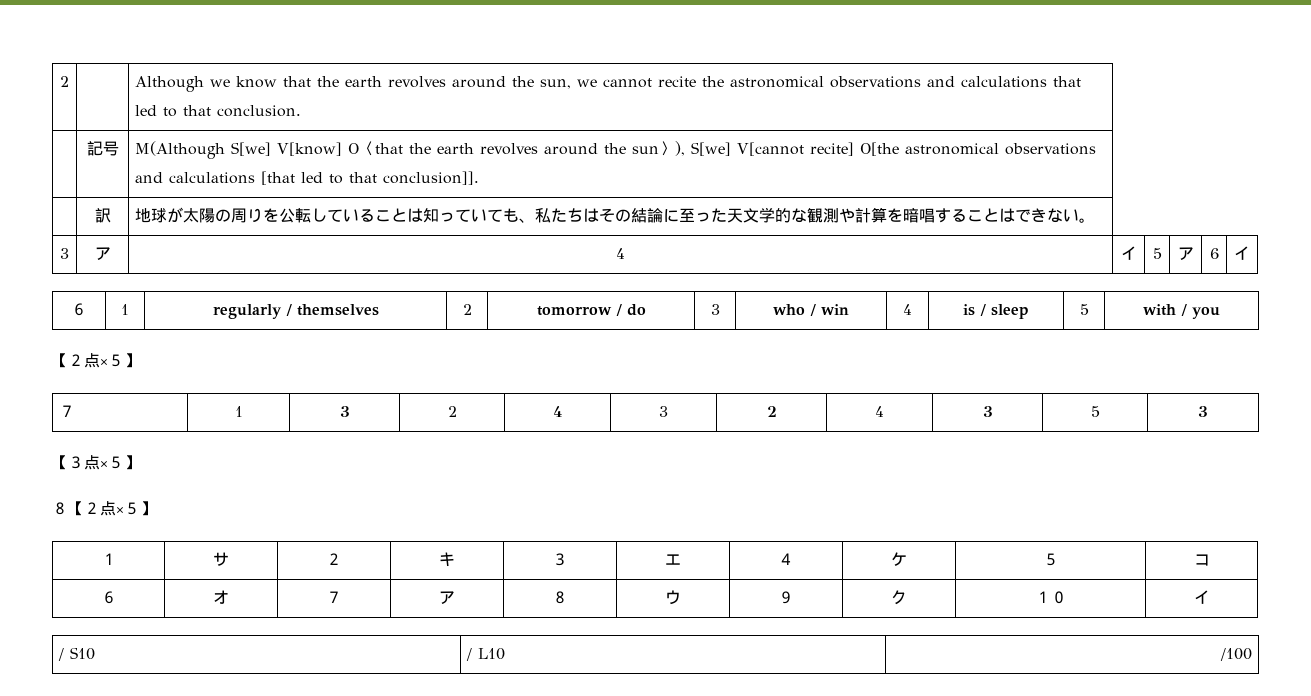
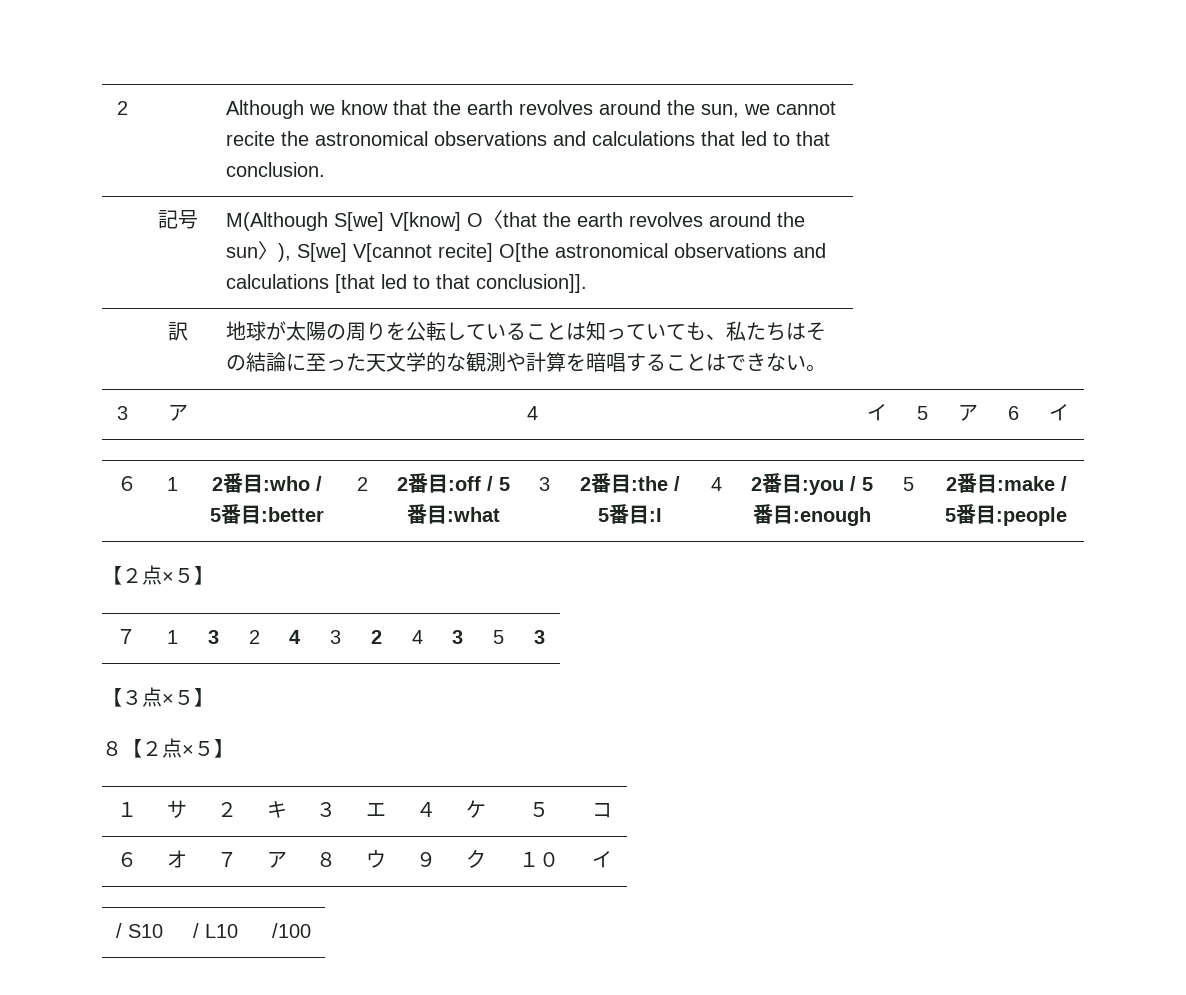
[212,304,379,319] [462,304,472,315] [536,304,646,316] [710,304,720,315] [773,304,849,316] [903,304,912,315] [963,304,1029,319] [1079,304,1089,315] [1143,304,1220,319] regularly / themselves | 2 | tomorrow / do | 3 | who / win | 4 | is / sleep | 5 | with / you -> [212,473,322,493] [210,504,324,524] [356,477,368,491] [396,473,510,493] [406,504,500,524] [538,477,550,491] [580,473,680,493] [598,504,662,524] [710,477,722,491] [750,473,873,495] [752,504,871,526] [902,477,914,491] [945,473,1067,493] [944,504,1067,526] 2番目:who / 5番目:better | 2 | 2番目:off / 5番目:what | 3 | 2番目:the / 5番目:I | 4 | 2番目:you / 5番目:enough | 5 | 2番目:make / 5番目:people

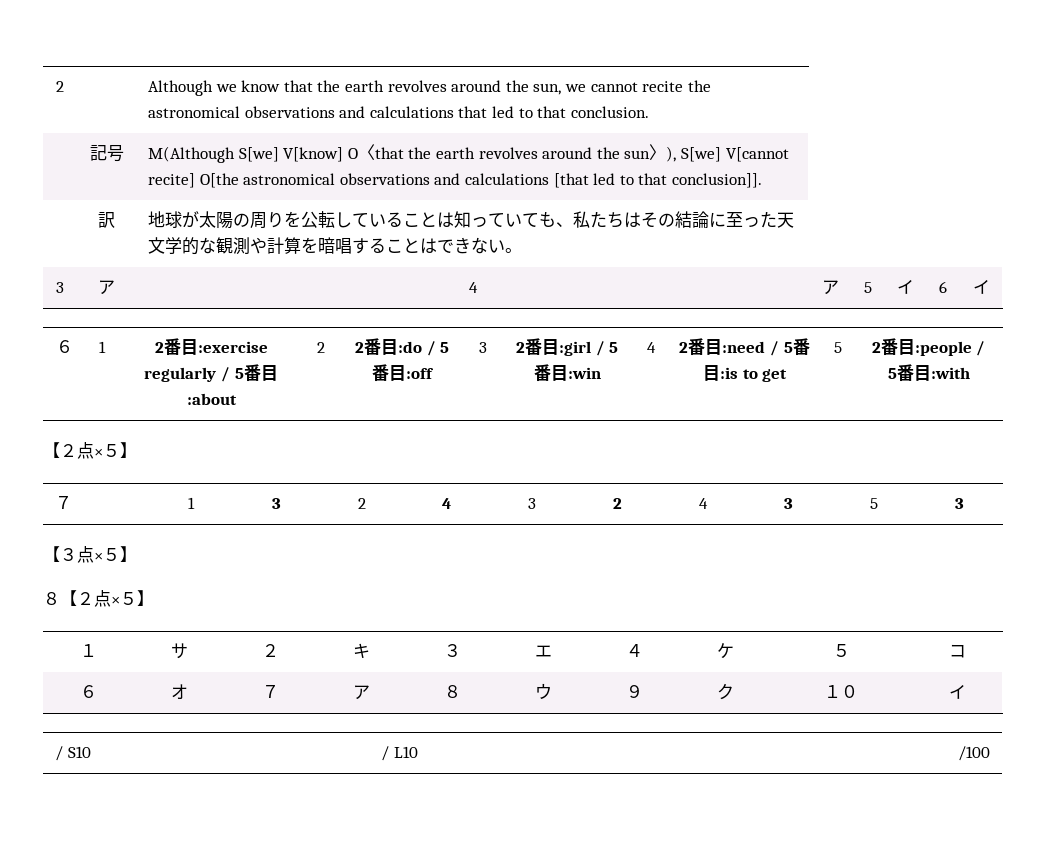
[867,404,887,421] [916,406,928,420] [957,404,978,421] イ | 5 | ア -> [821,280,839,295] [864,282,872,293] [897,280,914,294] ア | 5 | イ
[263,476,322,491] [210,504,324,524] :who / 5番目:better -> [197,341,268,353] [144,364,278,382] [186,393,237,405] :exercise regularly / 5番目:about
[447,476,510,491] [406,504,500,524] :off / 5番目:what -> [397,341,450,356] [372,364,434,382] :do / 5番目:off
[630,476,680,491] [598,504,662,524] :the / 5番目:I -> [558,341,619,356] [533,364,601,382] :girl / 5番目:win
[801,476,873,495] [752,504,871,526] :you / 5番目:enough -> [722,338,810,356] [702,365,788,382] :need / 5番目:is to get
[996,476,1067,491] [944,504,1067,526] :make / 5番目:people -> [914,341,986,356] [887,364,970,382] :people / 5番目:with

